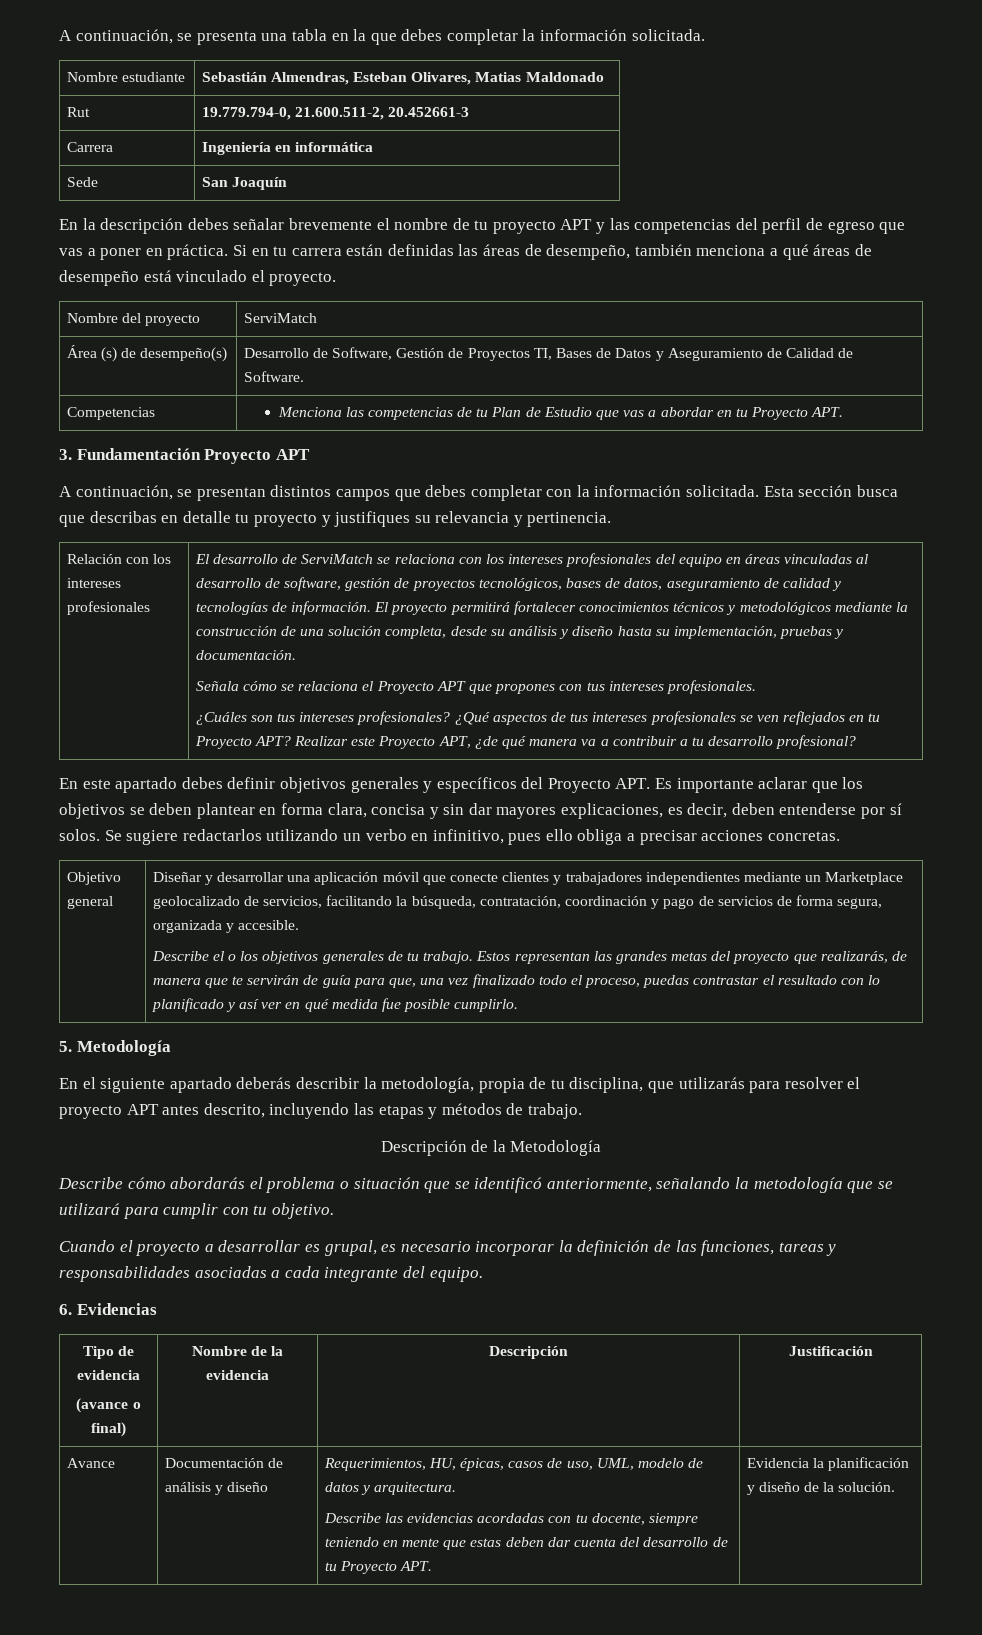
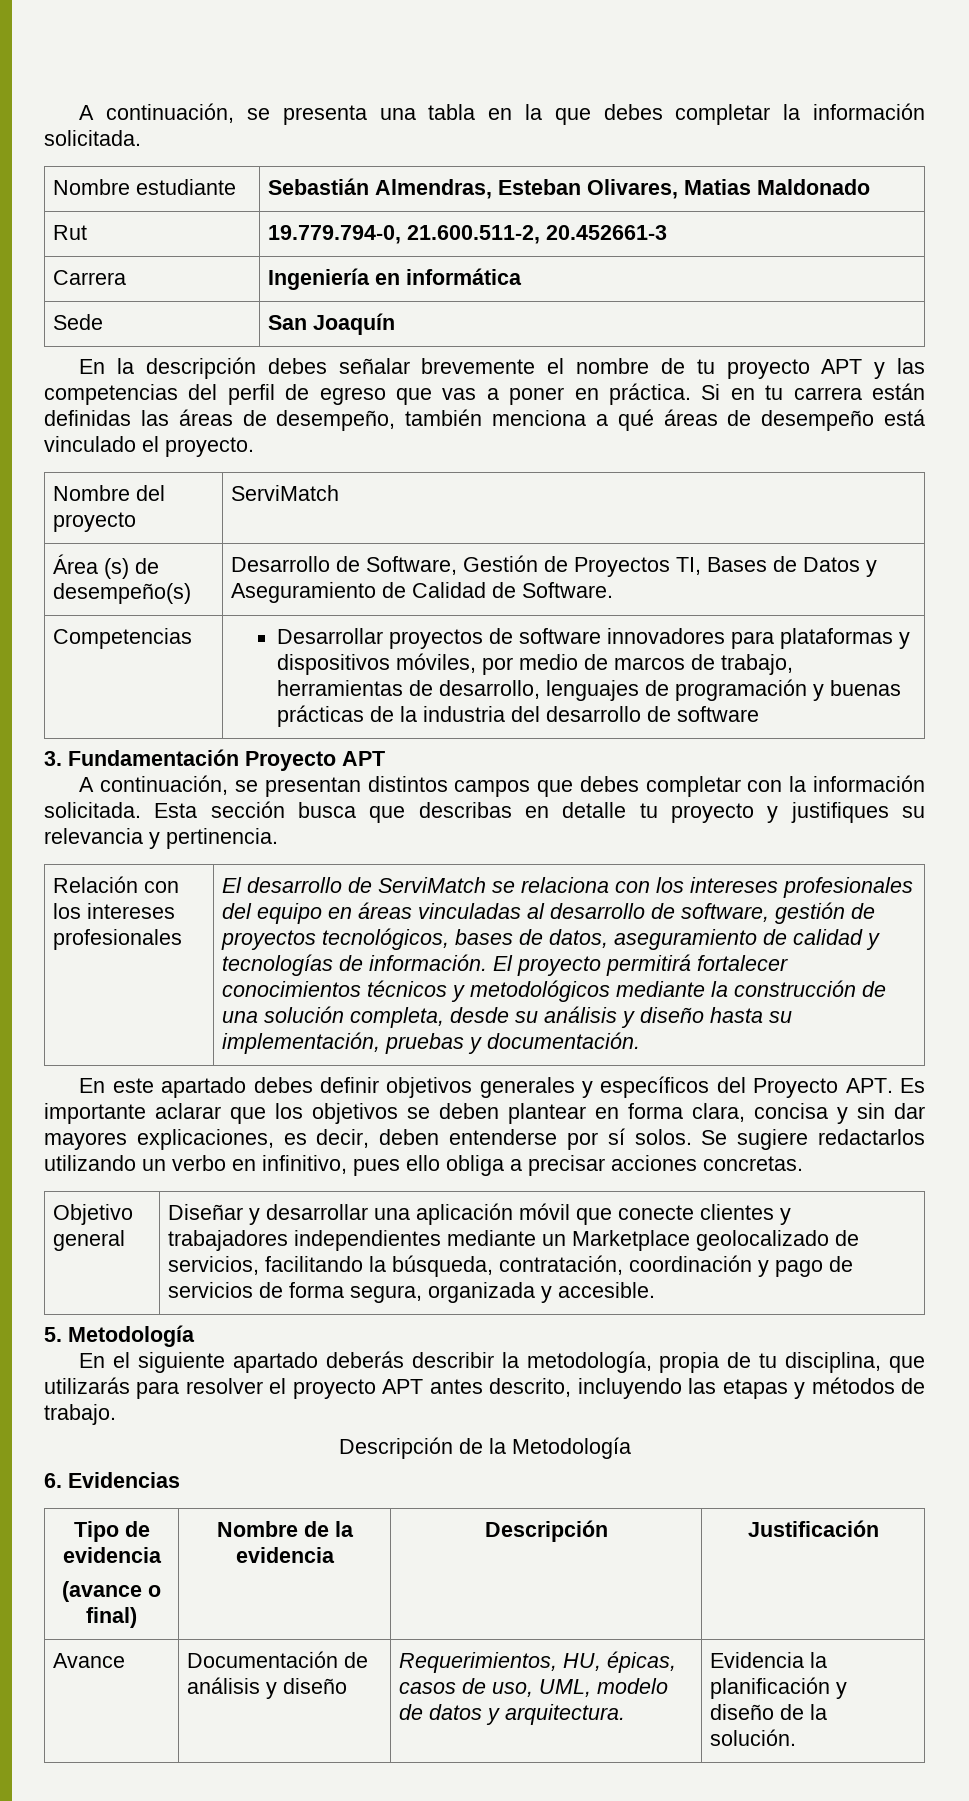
[277,407,844,420] Menciona las competencias de tu Plan de Estudio que vas a abordar en tu Proyecto APT. -> [277,628,911,649] [277,653,794,675] [277,679,902,701] [277,705,760,727] Desarrollar proyectos de software innovadores para plataformas y dispositivos móviles, por medio de marcos de trabajo, herramientas de desarrollo, lenguajes de programación y buenas prácticas de la industria del desarrollo de software
[195,680,756,694] [195,711,881,725] [194,735,857,749] // Señala cómo se relaciona el Proyecto APT que propones con tus intereses profesionales. // ¿Cuáles son tus intereses profesionales? ¿Qué aspectos de tus intereses profesionales se ven reflejados en tu Proyecto APT? Realizar este Proyecto APT, ¿de qué manera va a contribuir a tu desarrollo profesional? -> (641, 1040) none
[151,951,908,964] [152,974,881,988] [151,998,519,1012] // Describe el o los objetivos generales de tu trabajo. Estos representan las grandes metas del proyecto que realizarás, de manera que te servirán de guía para que, una vez finalizado todo el proceso, puedas contrastar el resultado con lo planificado y así ver en qué medida fue posible cumplirlo. -> (656, 1290) none
[58,1177,893,1193] [59,1203,334,1219] [59,1240,837,1256] [59,1266,483,1282] // Describe cómo abordarás el problema o situación que se identificó anteriormente, señalando la metodología que se utilizará para cumplir con tu objetivo. // Cuando el proyecto a desarrollar es grupal, es necesario incorporar la definición de las funciones, tareas y responsabilidades asociadas a cada integrante del equipo. -> (631, 1448) none
[323,1513,699,1526] [324,1537,728,1550] [324,1561,433,1574] // Describe las evidencias acordadas con tu docente, siempre teniendo en mente que estas deben dar cuenta del desarrollo de tu Proyecto APT. -> (626, 1714) none

